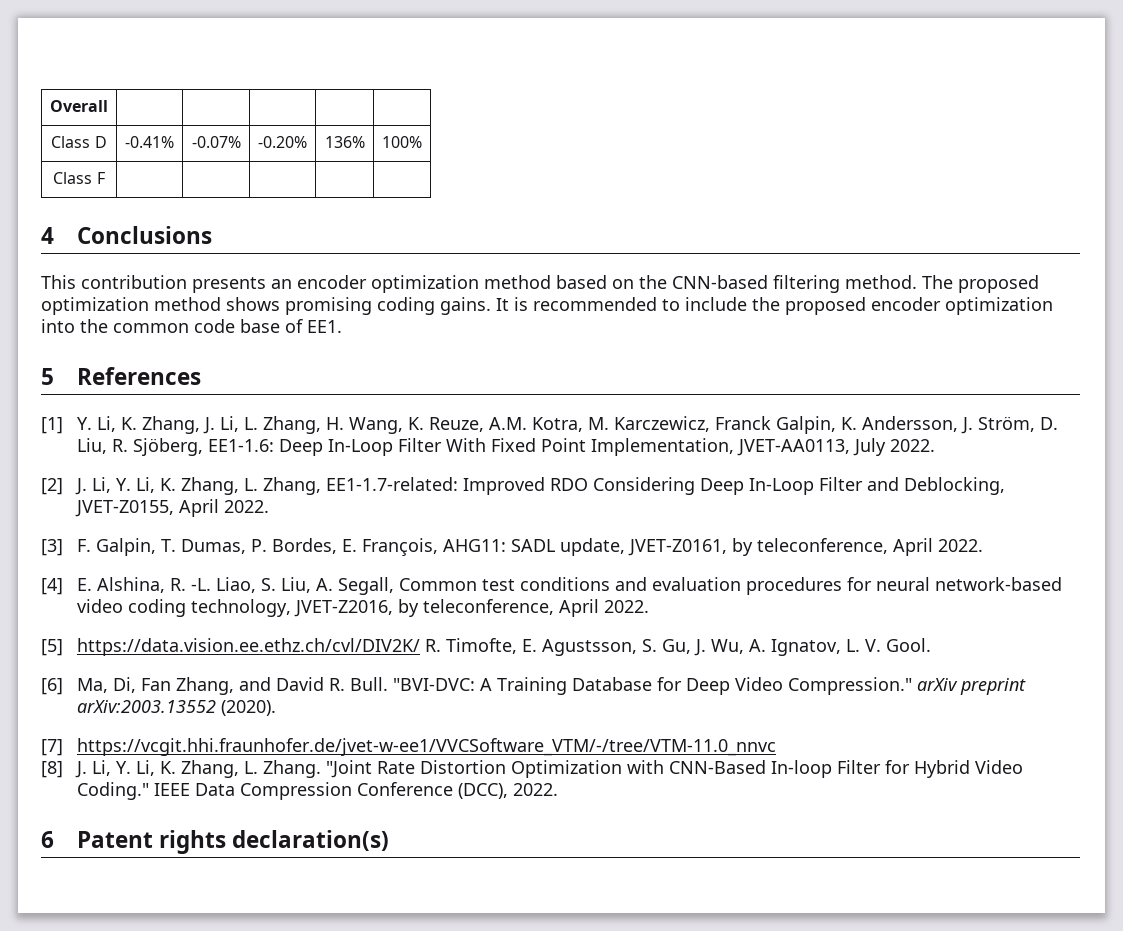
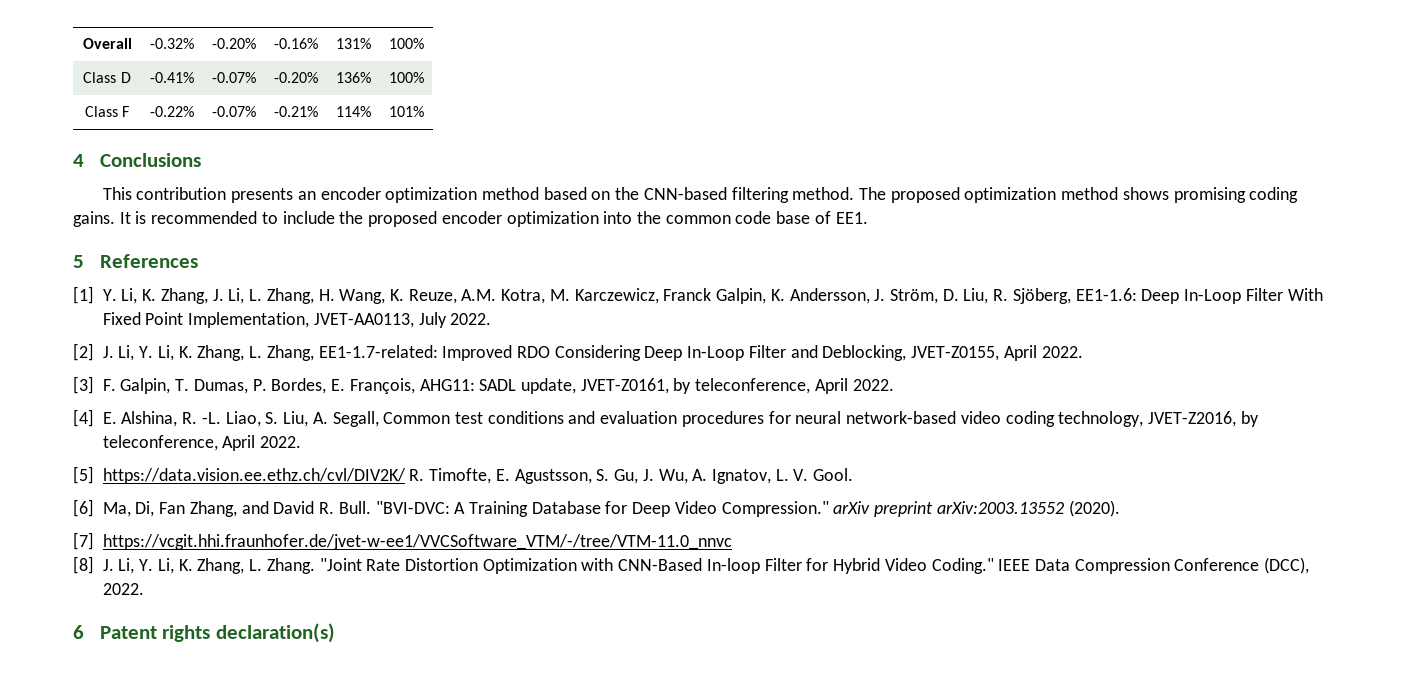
(108, 106) | | | | -> [149,38,194,49] [211,38,256,49] [273,38,318,49] [335,38,371,49] [388,38,424,49] -0.32% | -0.20% | -0.16% | 131% | 100%
(105, 178) | | | | -> [149,106,194,117] [211,106,256,117] [273,106,318,117] [335,106,371,117] [388,106,424,117] -0.22% | -0.07% | -0.21% | 114% | 101%

